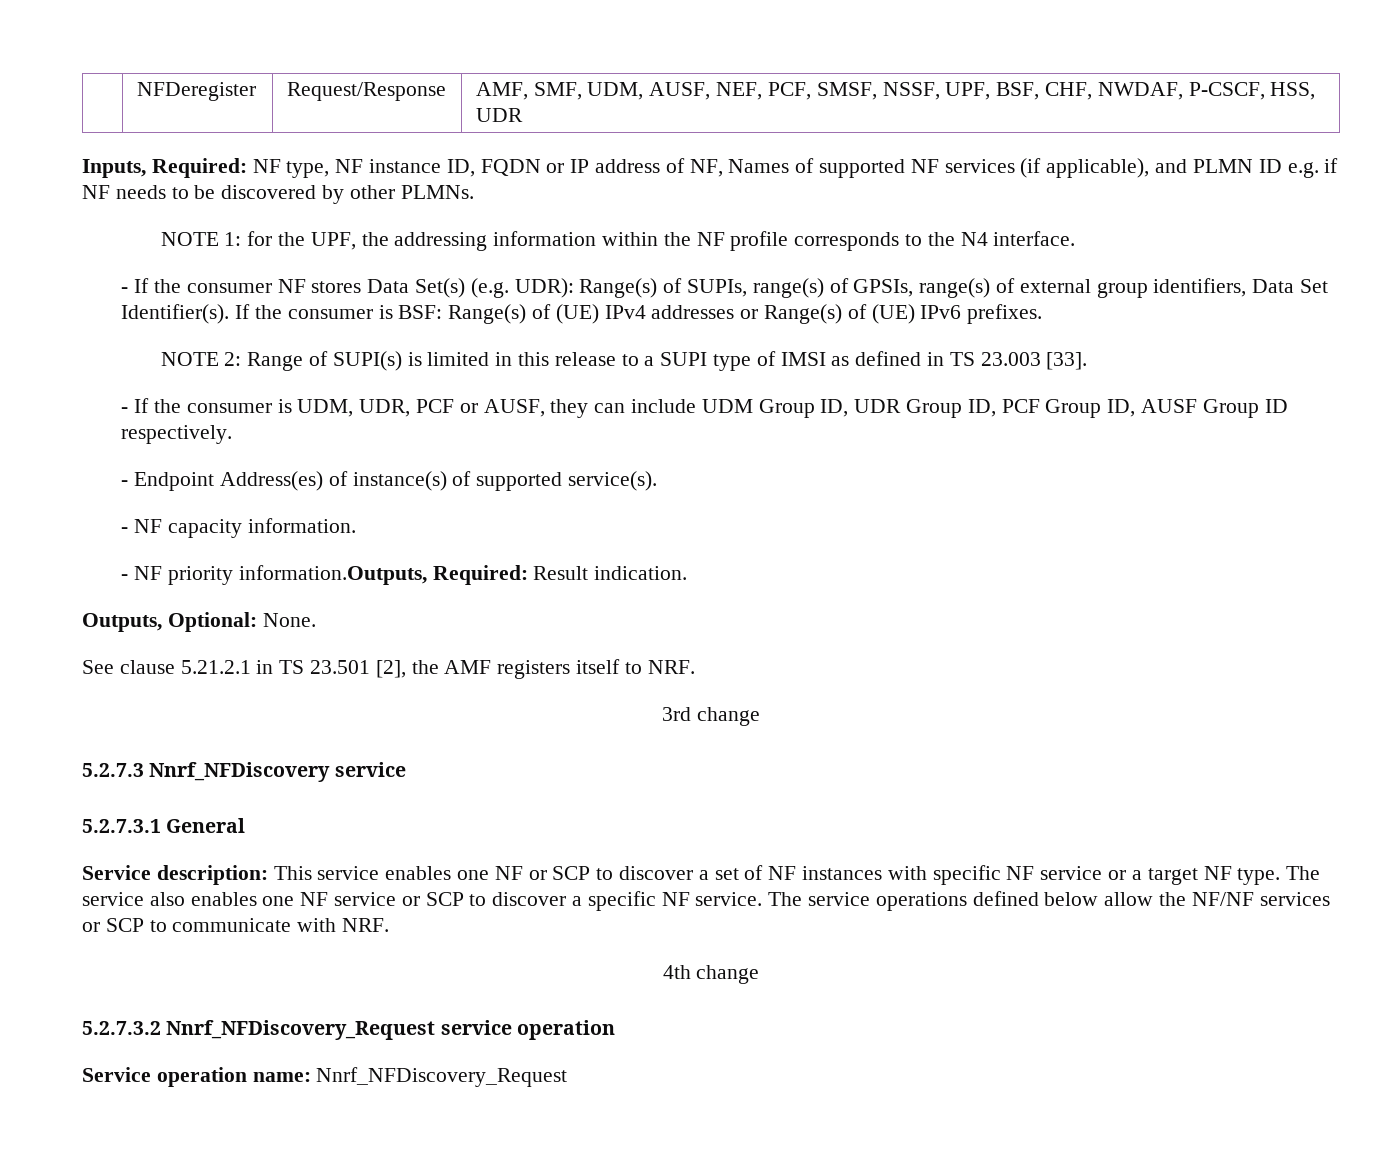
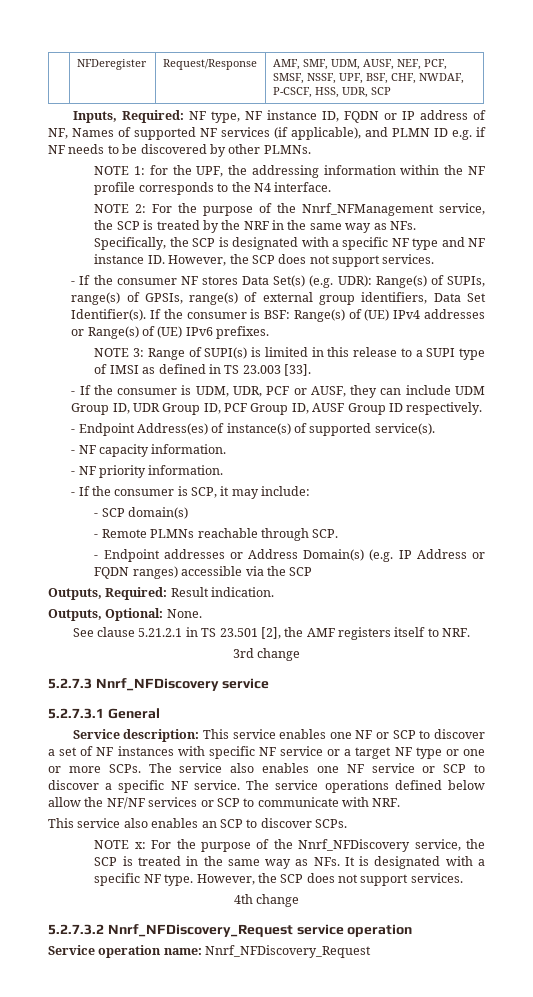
[475,108,523,122] UDR -> [341,87,391,98] UDR, SCP
(1076, 238) none -> [94,203,486,216] [94,220,416,233] [94,237,485,250] [94,254,435,267] // NOTE 2: For the purpose of the Nnrf_NFManagement service, the SCP is treated by the NRF in the same way as NFs. Specifically, the SCP is designated with a specific NF type and NF instance ID. However, the SCP does not support services.
[224,352,242,366] 2: -> [133,348,145,357] 3:
[238,565,427,585] information.Outputs, -> [148,465,224,475] [71,486,311,499] [94,507,189,519] [94,528,339,541] [94,549,485,562] [94,566,313,579] [48,588,102,600] information. // - If the consumer is SCP, it may include: // - SCP domain(s) // - Remote PLMNs reachable through SCP. // - Endpoint addresses or Address Domain(s) (e.g. IP Address or FQDN ranges) accessible via the SCP // Outputs,
[1237,868,1281,885] type. -> [415,747,485,759] [48,764,141,773] type or one or more SCPs.
(390, 925) none -> [48,818,347,828] [94,839,485,852] [94,856,485,869] [94,873,463,886] // This service also enables an SCP to discover SCPs. // NOTE x: For the purpose of the Nnrf_NFDiscovery service, the SCP is treated in the same way as NFs. It is designated with a specific NF type. However, the SCP does not support services.

